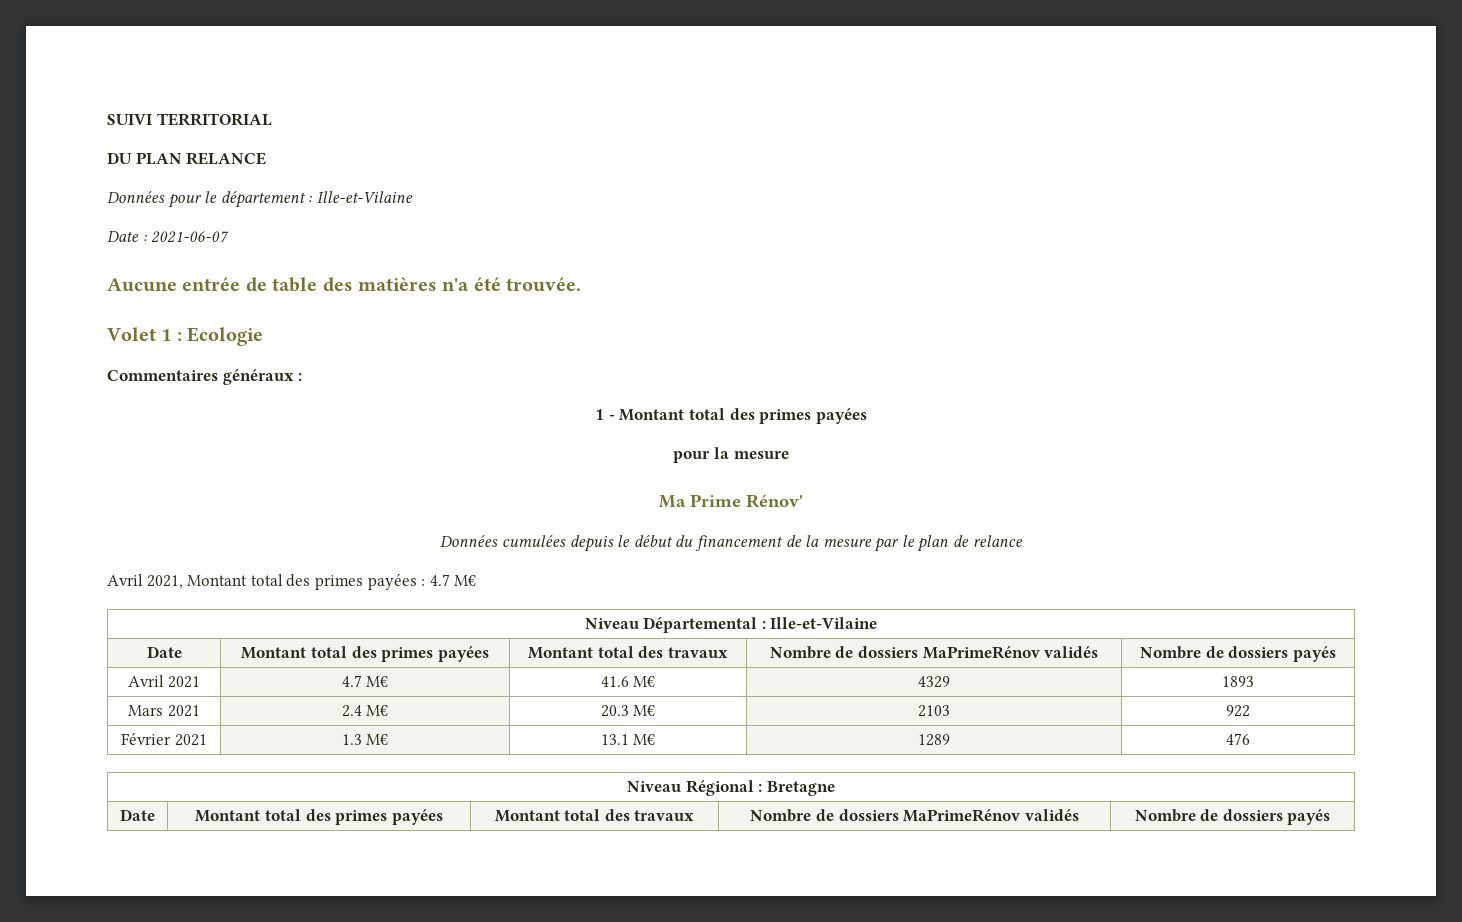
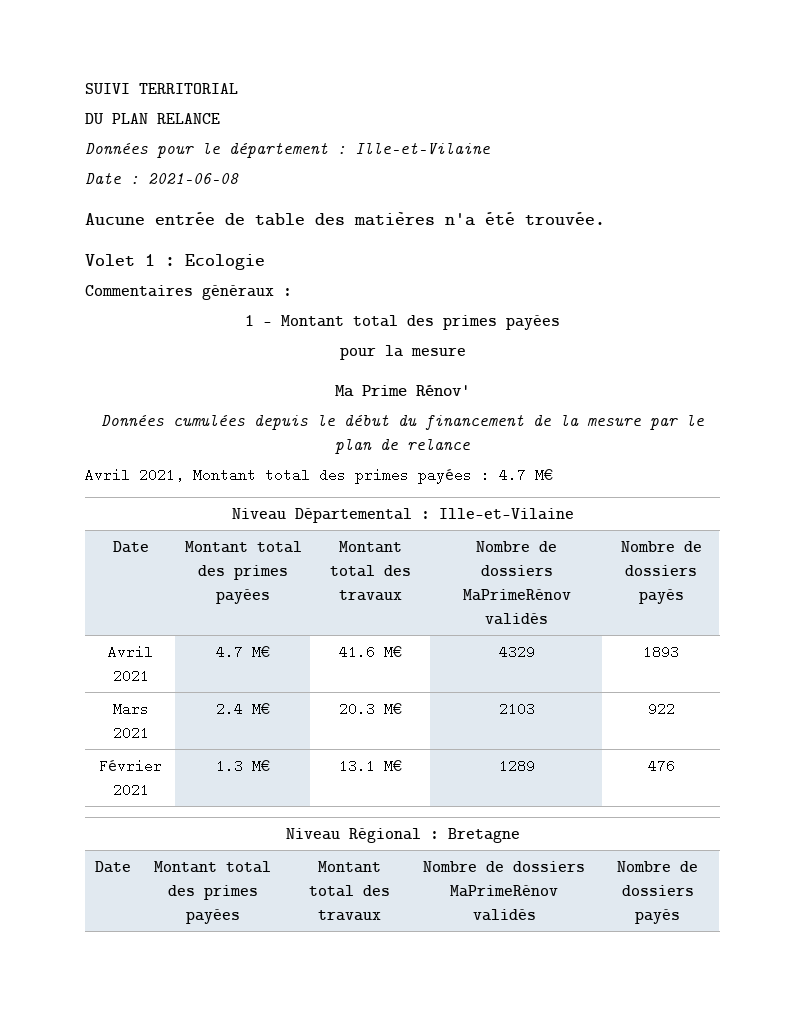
[151,231,230,243] 2021-06-07 -> [148,173,239,184] 2021-06-08

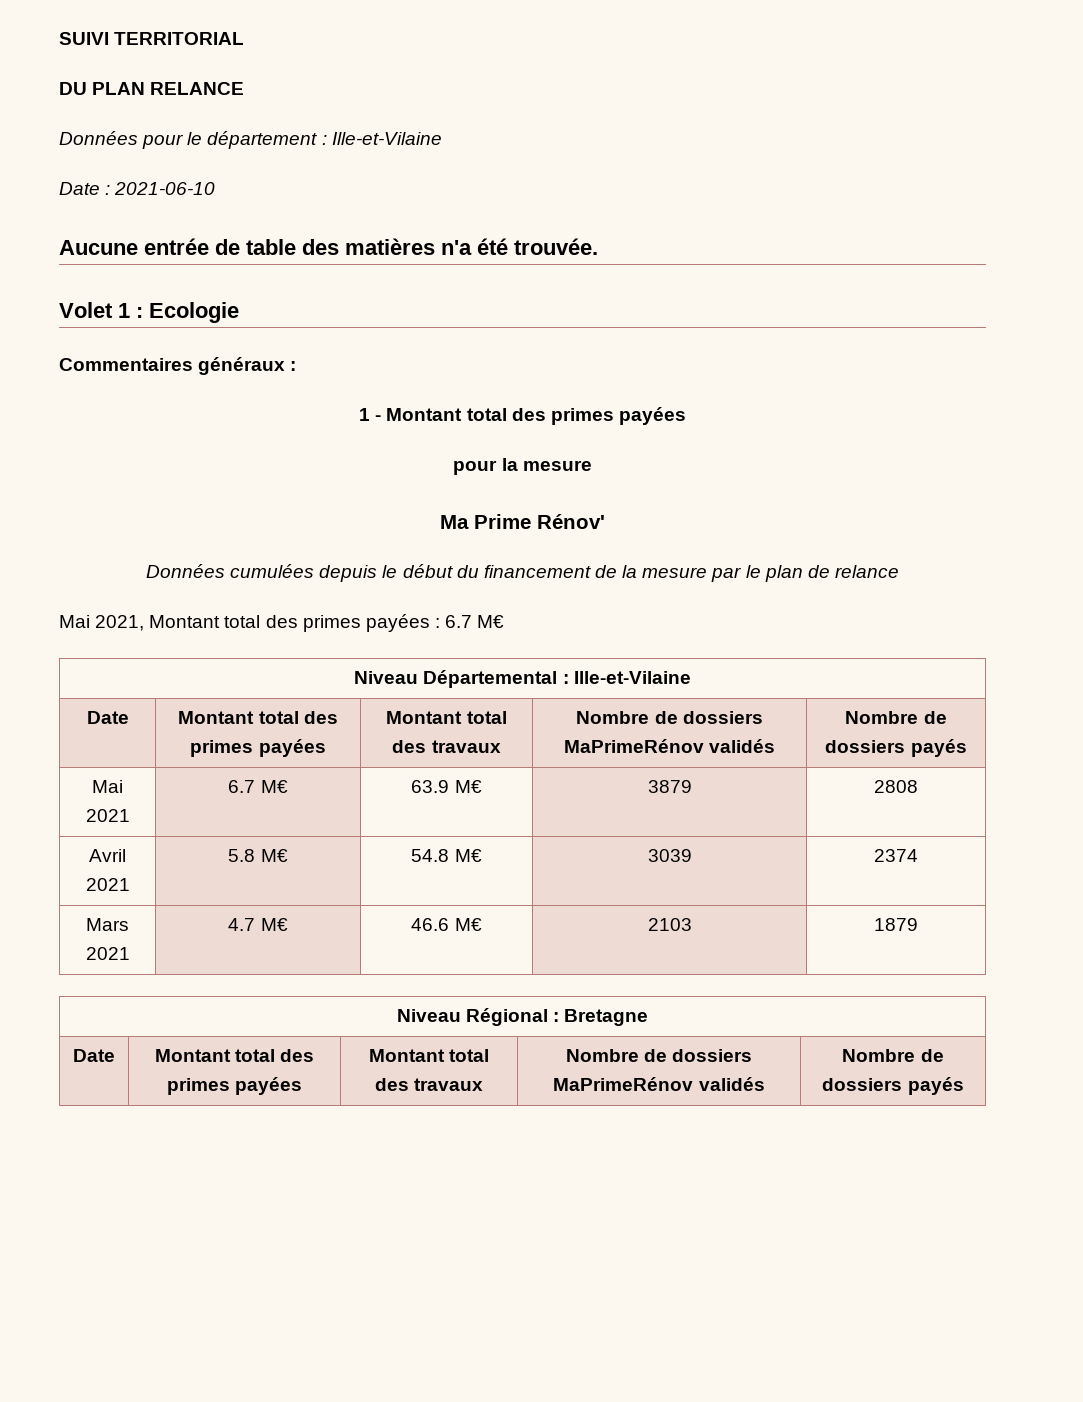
[148,173,239,184] 2021-06-08 -> [114,182,216,195] 2021-06-10
[85,468,130,482] Avril -> [59,615,90,628] Mai
[499,468,526,482] 4.7 -> [445,615,473,628] 6.7
[108,645,153,659] [112,669,149,683] [216,645,270,659] [339,645,402,659] [498,645,535,659] [643,645,679,659] [112,702,149,716] [112,726,149,740] [216,702,270,716] [339,702,402,716] [498,702,535,716] [647,702,675,716] [99,759,162,773] [112,783,149,797] [216,759,270,773] [339,759,402,773] [498,759,535,773] [647,759,675,773] Avril 2021 | 4.7 M€ | 41.6 M€ | 4329 | 1893 // Mars 2021 | 2.4 M€ | 20.3 M€ | 2103 | 922 // Février 2021 | 1.3 M€ | 13.1 M€ | 1289 | 476 -> [92,780,123,793] [85,809,130,822] [228,780,288,793] [411,780,482,793] [647,780,692,793] [874,780,918,793] [89,849,126,862] [85,878,130,891] [228,849,288,862] [411,849,482,862] [647,849,692,862] [874,849,918,862] [86,918,129,931] [85,947,130,960] [228,918,288,931] [411,918,482,931] [647,918,692,931] [874,918,918,931] Mai 2021 | 6.7 M€ | 63.9 M€ | 3879 | 2808 // Avril 2021 | 5.8 M€ | 54.8 M€ | 3039 | 2374 // Mars 2021 | 4.7 M€ | 46.6 M€ | 2103 | 1879

